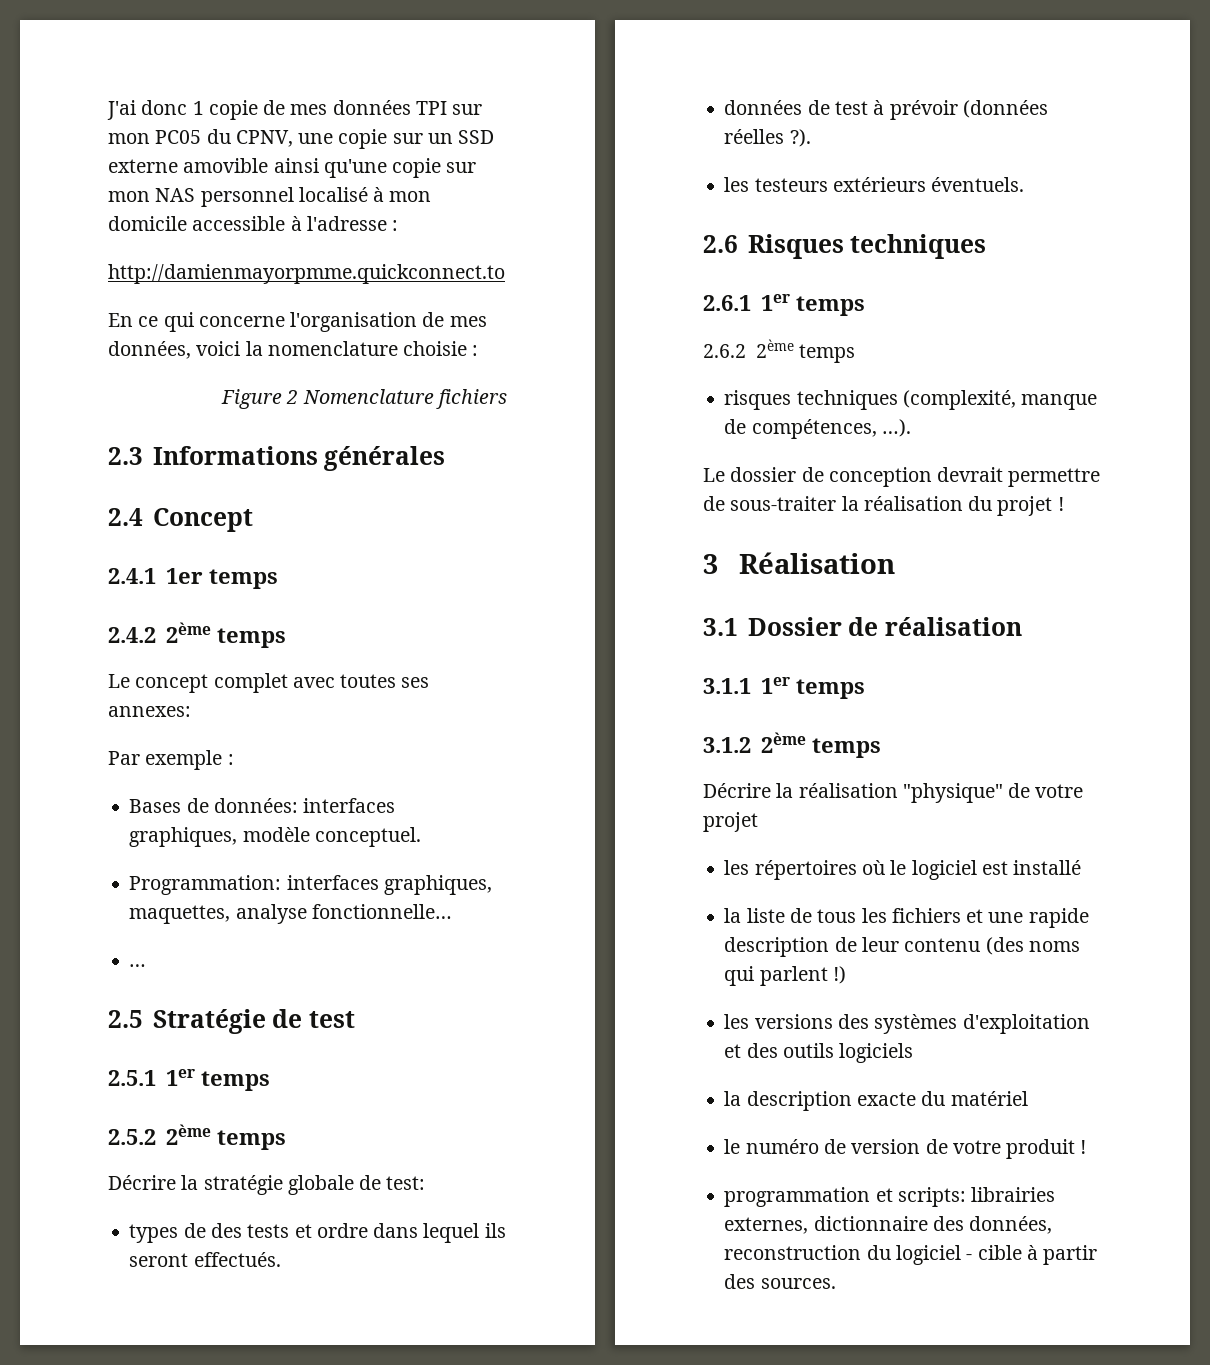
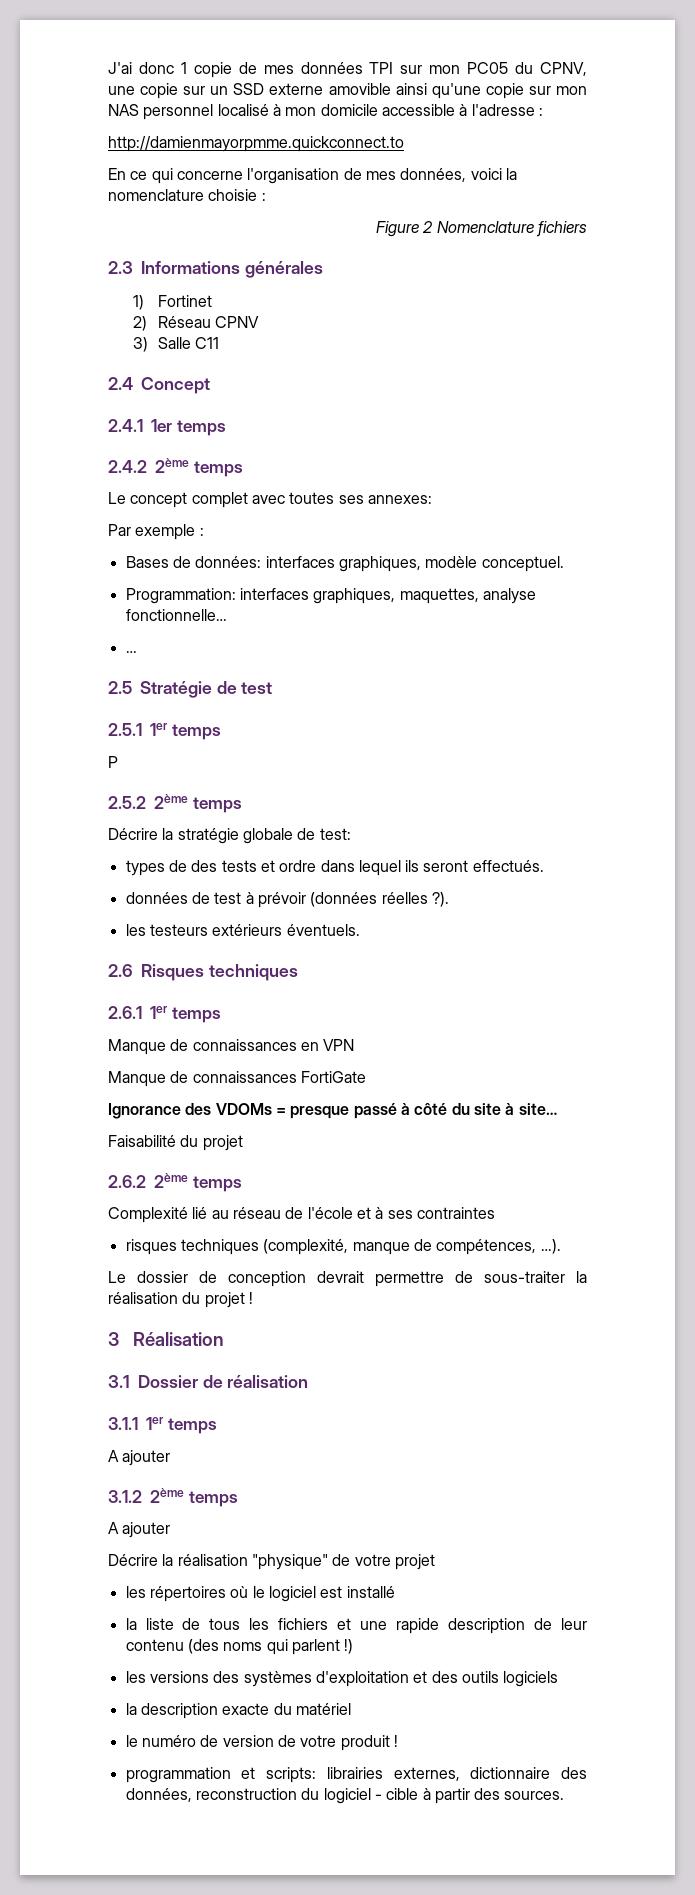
(446, 458) none -> [132,295,212,310] [132,316,260,331] [132,337,220,352] // 1) Fortinet // 2) Réseau CPNV // 3) Salle C11
(270, 1081) none -> [108,756,118,768] // P
[703,339,856,363] 2.6.2 2ème temps -> [108,1039,355,1055] [108,1071,366,1087] [108,1103,557,1119] [108,1135,243,1151] [108,1173,242,1192] [108,1207,495,1223] Manque de connaissances en VPN // Manque de connaissances FortiGate // Ignorance des VDOMs = presque passé à côté du site à site… // Faisabilité du projet // 2.6.2 2ème temps // Complexité lié au réseau de l'école et à ses contraintes
(865, 689) none -> [108,1450,171,1466] // A ajouter
(881, 748) none -> [108,1522,171,1538] // A ajouter

